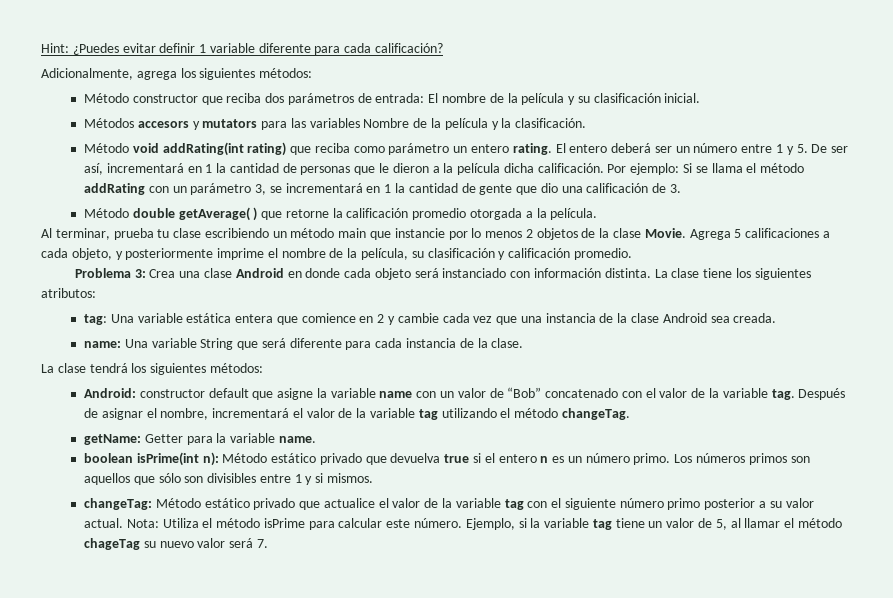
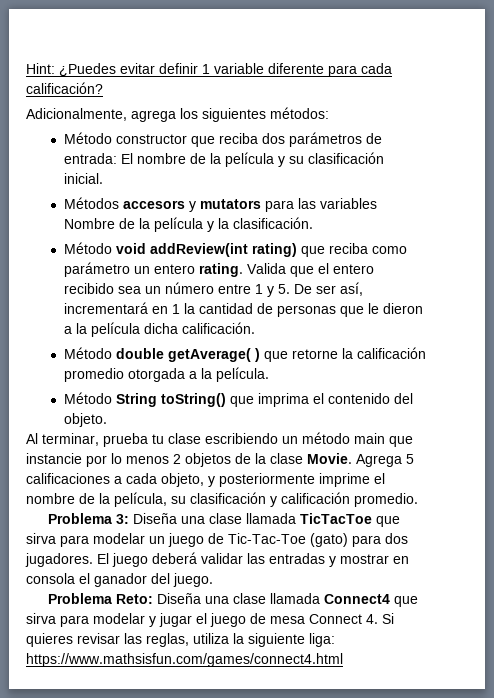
[162,142,244,156] addRating(int -> [149,243,248,257] addReview(int
[555,143,672,153] El entero deberá ser -> [246,263,374,277] [63,283,141,294] Valida que el entero recibido sea
[607,163,805,175] [83,183,682,195] Por ejemplo: Si se llama el método addRating con un parámetro 3, se incrementará en 1 la cantidad de gente que dio una calificación de 3. -> (255, 328) none
(598, 214) none -> [63,392,413,407] [63,413,107,427] // Método String toString() que imprima el contenido del objeto.
[149,268,811,280] [41,288,96,298] [83,313,777,325] [83,338,524,350] [41,363,263,375] [83,387,846,400] [83,408,630,420] [83,433,316,445] [83,452,810,466] [83,473,373,485] [83,498,814,510] [83,518,842,530] [83,538,268,550] Crea una clase Android en donde cada objeto será instanciado con información distinta. La clase tiene los siguientes atributos: // tag: Una variable estática entera que comience en 2 y cambie cada vez que una instancia de la clase Android sea creada. // name: Una variable String que será diferente para cada instancia de la clase. // La clase tendrá los siguientes métodos: // Android: constructor default que asigne la variable name con un valor de “Bob” concatenado con el valor de la variable tag. Después de asignar el nombre, incrementará el valor de la variable tag utilizando el método changeTag. // getName: Getter para la variable name. // boolean isPrime(int n): Método estático privado que devuelva true si el entero n es un número primo. Los números primos son aquellos que sólo son divisibles entre 1 y si mismos. // changeTag: Método estático privado que actualice el valor de la variable tag con el siguiente número primo posterior a su valor actual. Nota: Utiliza el método isPrime para calcular este número. Ejemplo, si la variable tag tiene un valor de 5, al llamar el método chageTag su nuevo valor será 7. -> [132,513,400,527] [26,533,408,547] [25,552,409,567] [26,573,213,587] [47,593,418,607] [26,613,394,627] [26,633,335,647] [26,653,343,667] Diseña una clase llamada TicTacToe que sirva para modelar un juego de Tic-Tac-Toe (gato) para dos jugadores. El juego deberá validar las entradas y mostrar en consola el ganador del juego. // Problema Reto: Diseña una clase llamada Connect4 que sirva para modelar y jugar el juego de mesa Connect 4. Si quieres revisar las reglas, utiliza la siguiente liga: https://www.mathsisfun.com/games/connect4.html

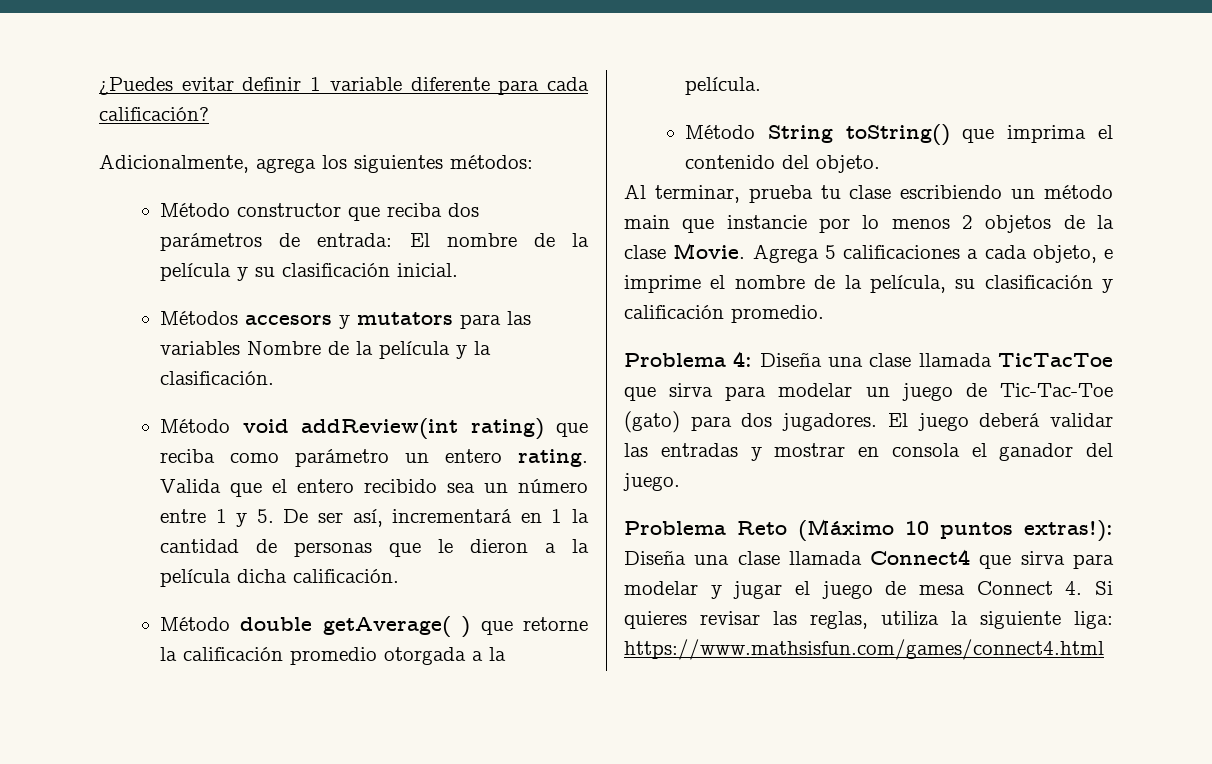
[26,63,55,74] Hint: -> (99, 86) none
[208,473,315,487] y posteriormente -> [1104,249,1113,259] e
[115,514,129,524] 3: -> [733,351,753,367] 4:
[115,594,153,604] Reto: -> [737,519,1113,542] Reto (Máximo 10 puntos extras!):

